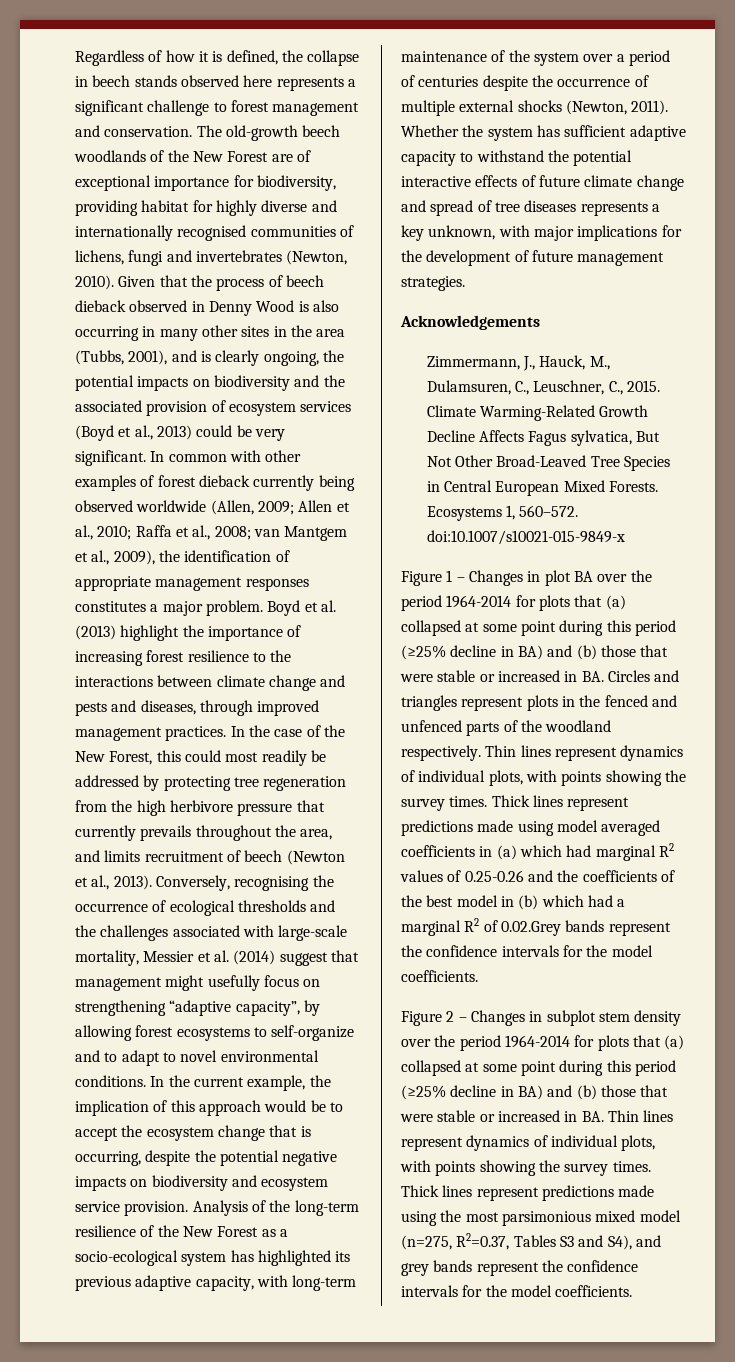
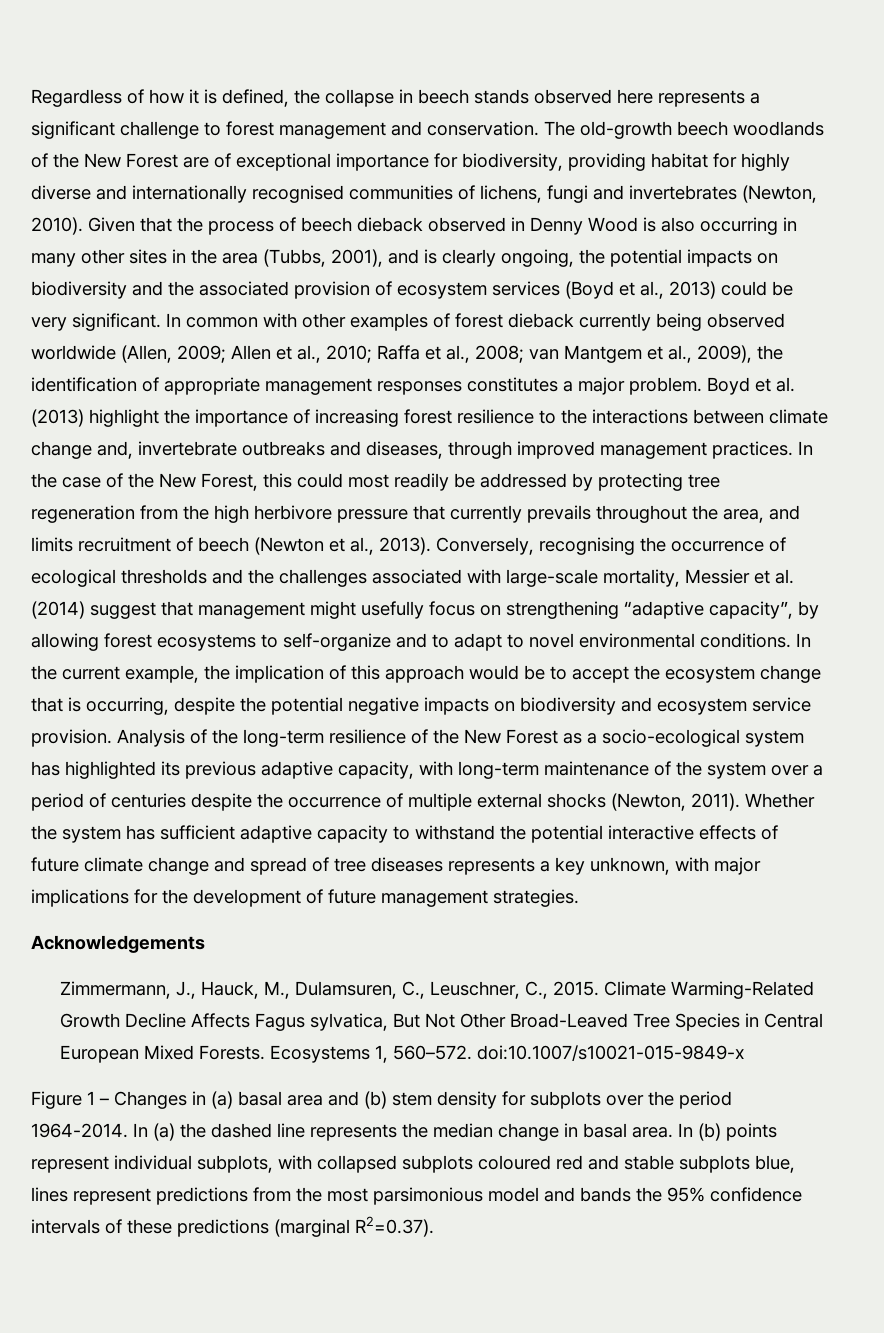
[320,675,346,687] [75,702,107,716] and pests -> [97,441,325,459] and, invertebrate outbreaks
[544,570,652,586] [401,595,626,611] [401,620,676,636] [401,645,669,660] [400,670,680,682] [401,695,677,711] [401,720,612,736] [401,745,684,761] [401,770,686,786] [401,795,630,811] [401,820,661,836] [401,843,674,861] [400,870,675,882] [401,895,626,910] [401,918,671,936] [401,945,653,957] [401,970,478,982] [401,1010,682,1026] [401,1035,685,1051] [401,1060,676,1076] [401,1085,669,1100] [400,1110,674,1122] [401,1135,656,1151] [400,1160,651,1176] [401,1185,655,1201] [401,1210,681,1226] [401,1233,661,1250] [401,1260,639,1276] [401,1285,633,1297] plot BA over the period 1964-2014 for plots that (a) collapsed at some point during this period (≥25% decline in BA) and (b) those that were stable or increased in BA. Circles and triangles represent plots in the fenced and unfenced parts of the woodland respectively. Thin lines represent dynamics of individual plots, with points showing the survey times. Thick lines represent predictions made using model averaged coefficients in (a) which had marginal R2 values of 0.25-0.26 and the coefficients of the best model in (b) which had a marginal R2 of 0.02.Grey bands represent the confidence intervals for the model coefficients. // Figure 2 – Changes in subplot stem density over the period 1964-2014 for plots that (a) collapsed at some point during this period (≥25% decline in BA) and (b) those that were stable or increased in BA. Thin lines represent dynamics of individual plots, with points showing the survey times. Thick lines represent predictions made using the most parsimonious mixed model (n=275, R2=0.37, Tables S3 and S4), and grey bands represent the confidence intervals for the model coefficients. -> [211,1091,732,1109] [31,1123,777,1141] [31,1155,795,1173] [31,1187,802,1205] [31,1216,434,1237] (a) basal area and (b) stem density for subplots over the period 1964-2014. In (a) the dashed line represents the median change in basal area. In (b) points represent individual subplots, with collapsed subplots coloured red and stable subplots blue, lines represent predictions from the most parsimonious model and bands the 95% confidence intervals of these predictions (marginal R2=0.37).

